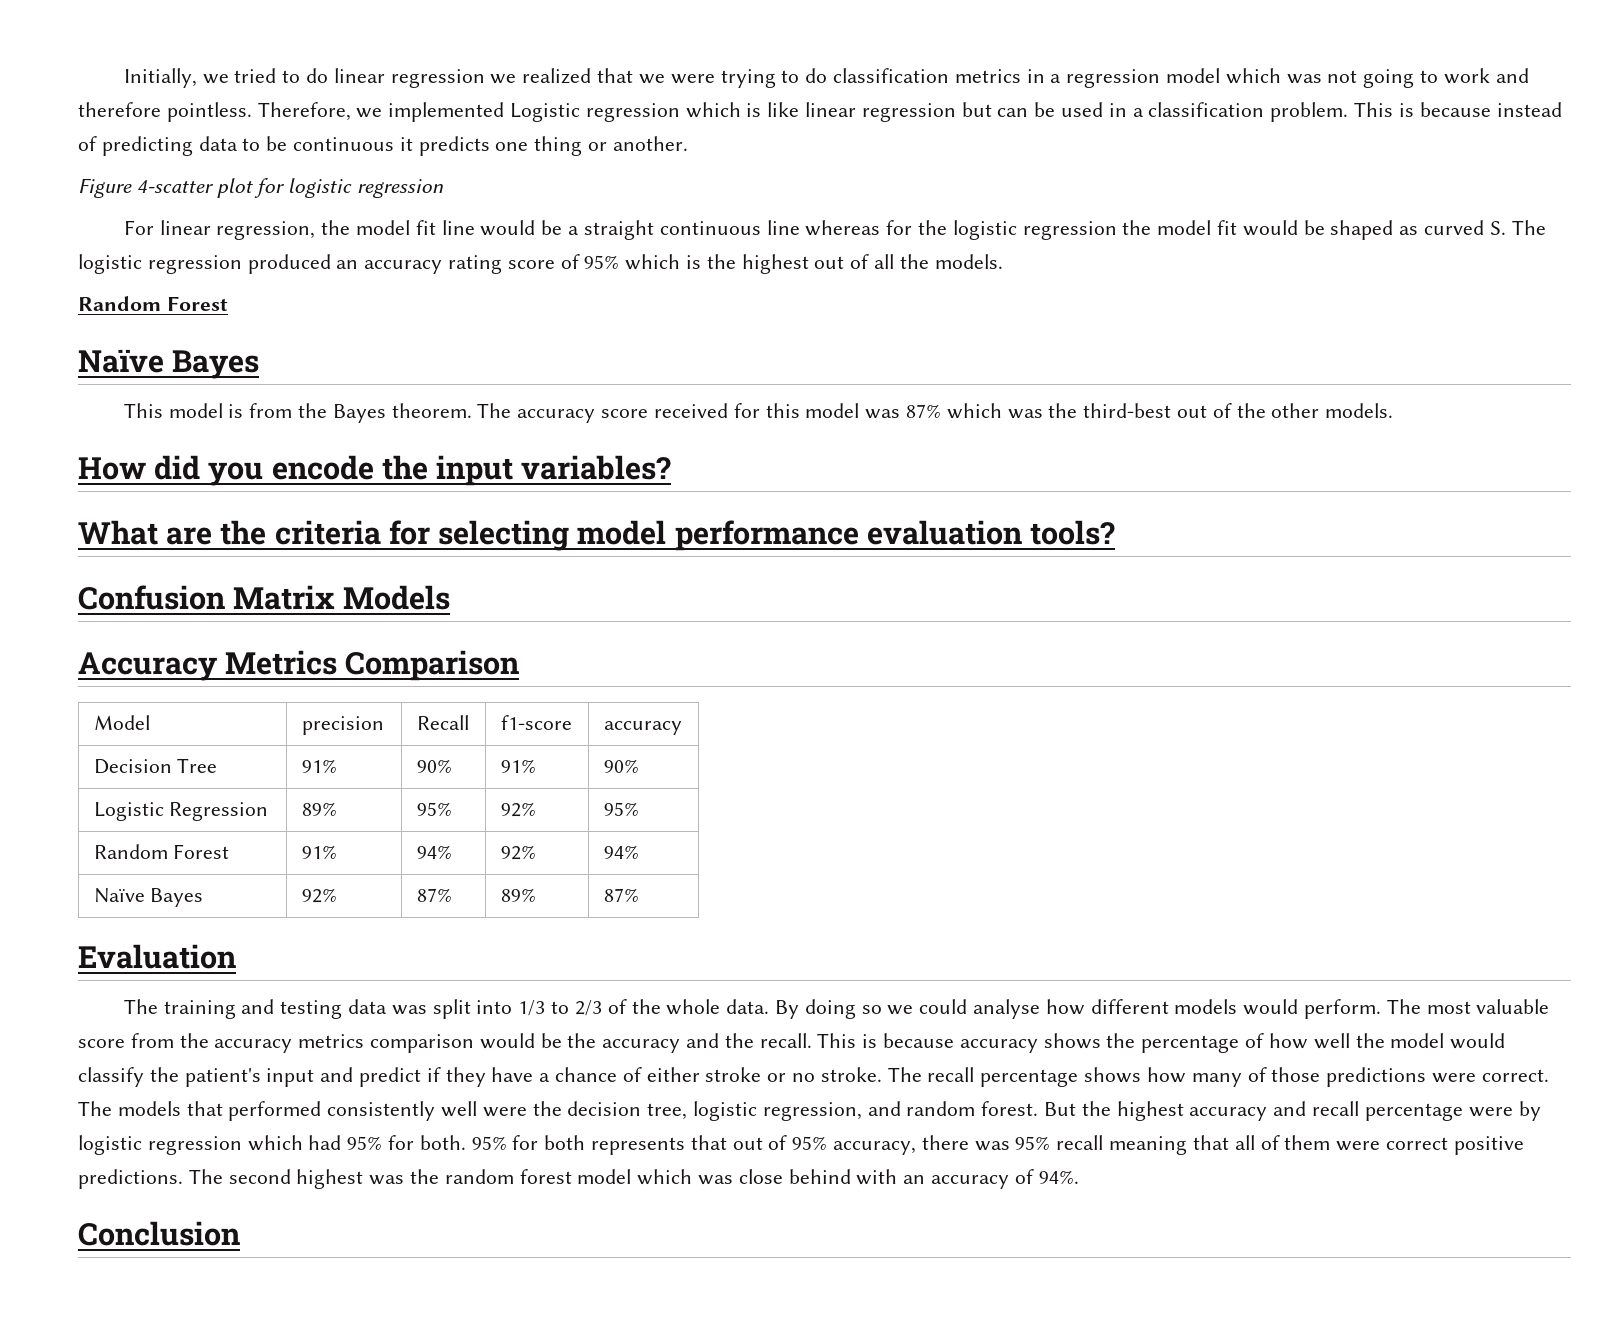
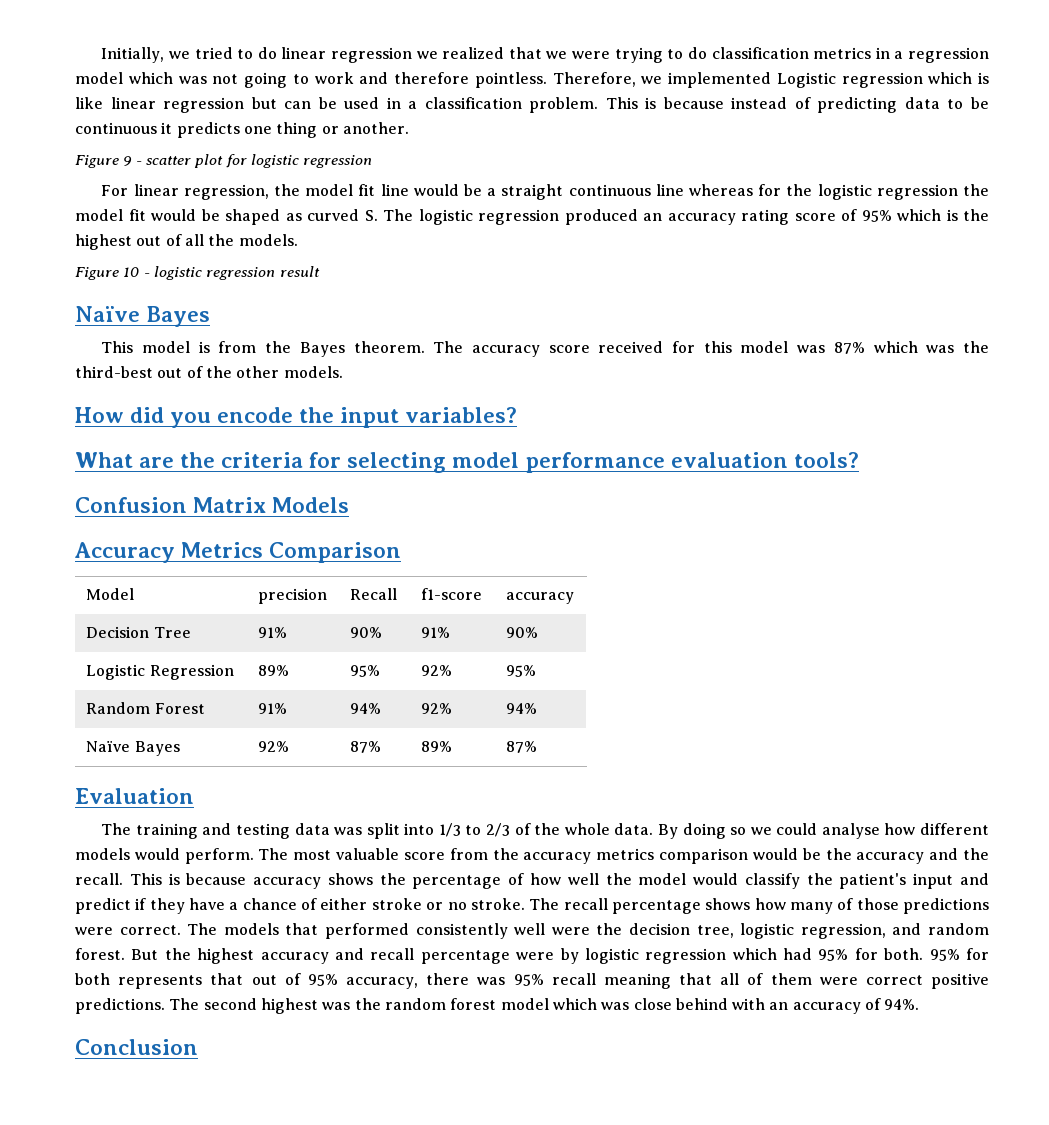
[136,180,214,193] 4-scatter -> [123,156,191,166] 9 - scatter
[78,296,228,311] Random Forest -> [75,266,320,280] Figure 10 - logistic regression result

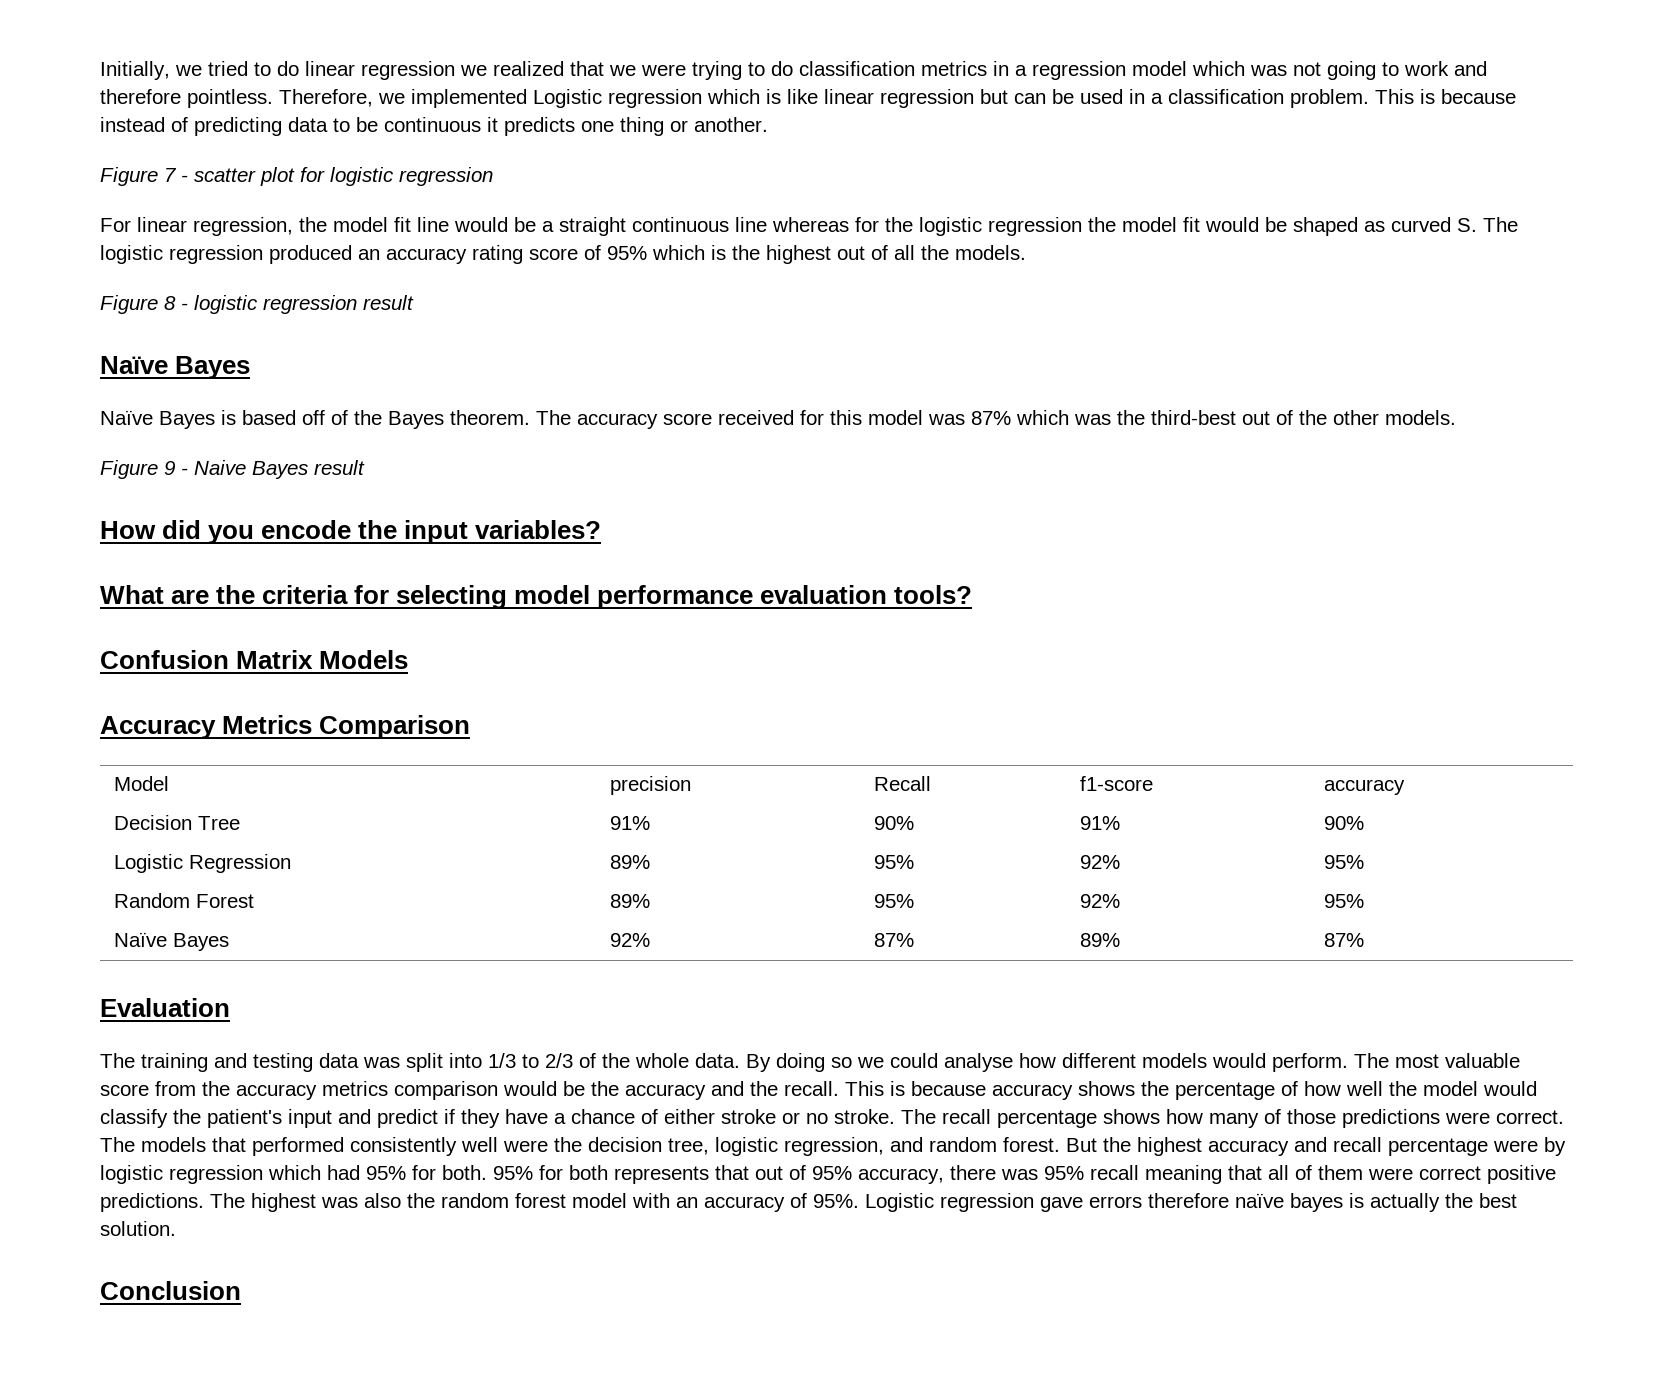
[123,156,133,166] 9 -> [164,168,177,182] 7
[123,267,140,277] 10 -> [164,296,176,310] 8
[101,341,257,353] This model is from -> [100,410,348,429] Naïve Bayes is based off of
(343, 372) none -> [100,460,365,479] // Figure 9 - Naive Bayes result
[258,703,288,714] [350,703,382,714] [421,703,453,714] [506,703,538,714] 91% | 94% | 92% | 94% -> [610,894,651,908] [874,894,915,908] [1080,894,1121,908] [1324,894,1365,908] 89% | 95% | 92% | 95%
[203,998,257,1010] second -> (245, 1200) none
(351, 1006) none -> [364,1193,401,1208] also
[552,998,920,1014] which was close behind with an accuracy of 94%. -> [632,1193,1517,1212] [100,1221,176,1236] with an accuracy of 95%. Logistic regression gave errors therefore naïve bayes is actually the best solution.

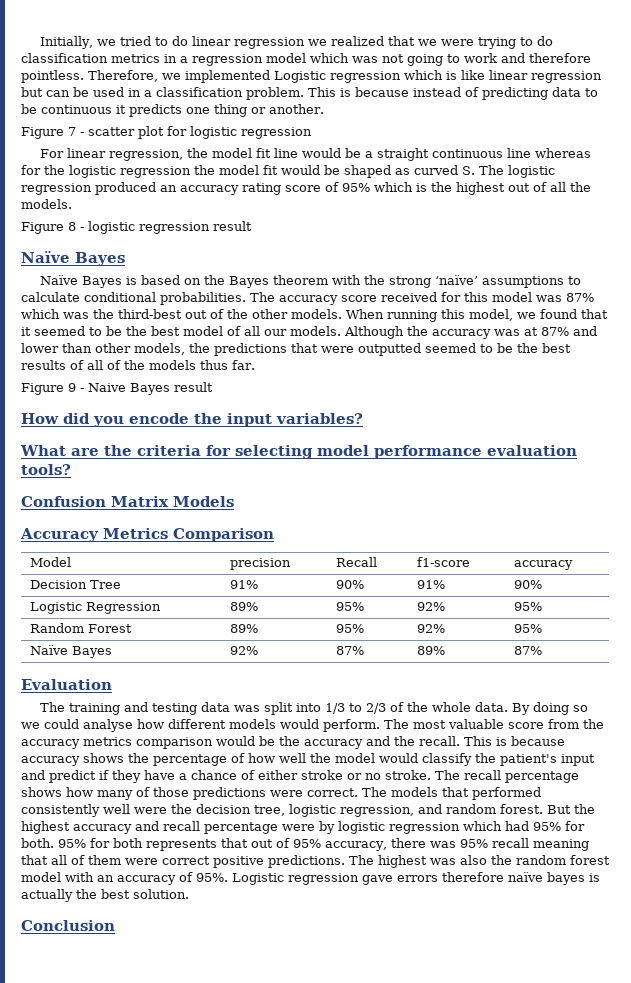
[302,410,530,429] off of the Bayes theorem. -> [184,275,582,288] [21,292,246,305] on the Bayes theorem with the strong ‘naïve’ assumptions to calculate conditional probabilities.
(1456, 417) none -> [346,309,608,322] [21,326,597,339] [21,343,571,356] [21,360,255,370] When running this model, we found that it seemed to be the best model of all our models. Although the accuracy was at 87% and lower than other models, the predictions that were outputted seemed to be the best results of all of the models thus far.

